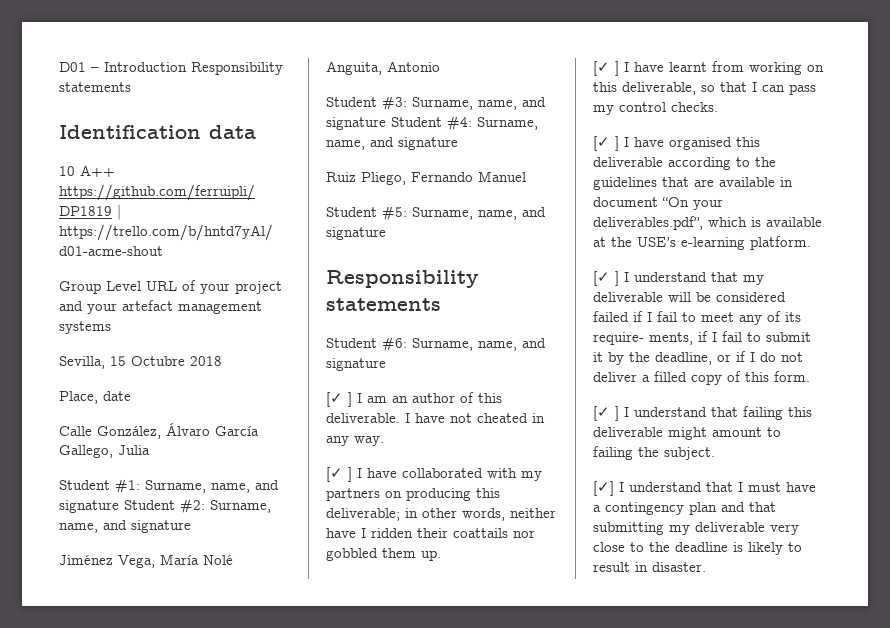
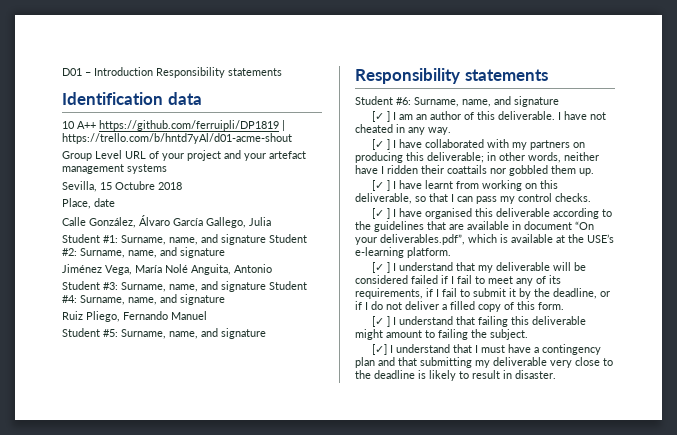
[593,332,693,345] require- ments, -> [355,288,423,299] requirements,

